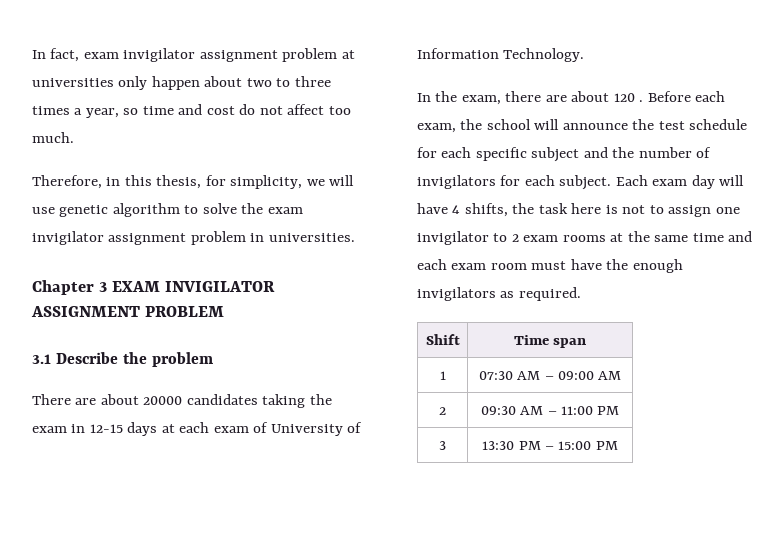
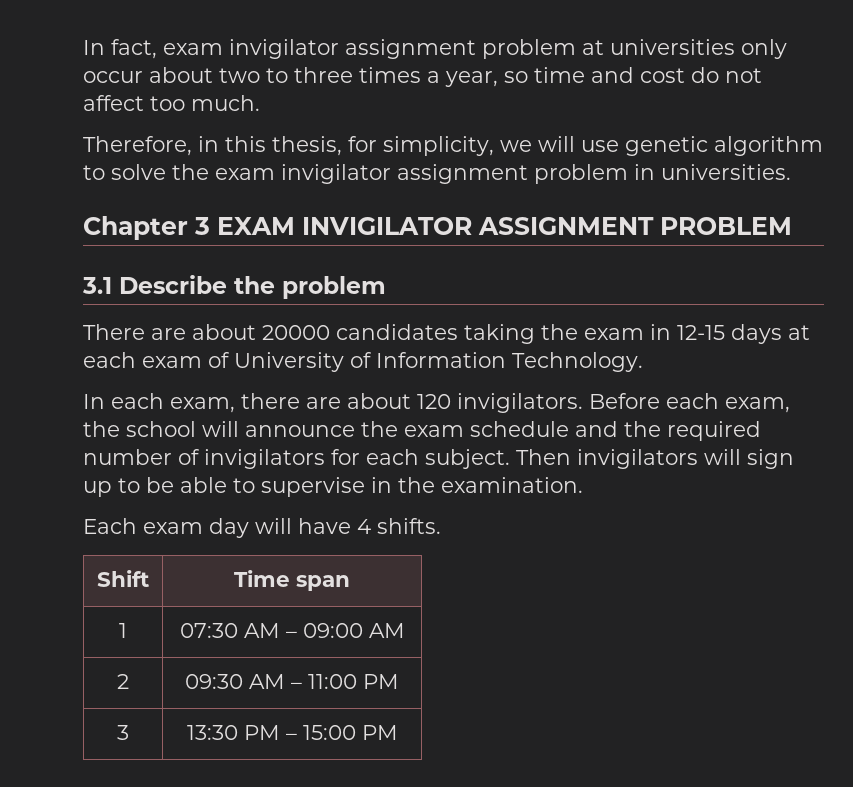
[151,76,200,90] happen -> [83,71,143,83] occur
[435,91,458,102] the -> [111,393,164,409] each
[639,100,644,102] . -> [457,393,583,413] invigilators.
[658,119,748,130] [417,147,580,162] test schedule for each specific subject -> [404,421,569,437] exam schedule
(635, 152) none -> [667,421,761,441] required
(612, 182) none -> [516,449,794,469] [83,477,583,497] Then invigilators will sign up to be able to supervise in the examination. //
[464,203,740,217] [417,231,753,245] [417,259,683,273] [417,287,581,301] shifts, the task here is not to assign one invigilator to 2 exam rooms at the same time and each exam room must have the enough invigilators as required. -> [377,518,441,534] shifts.

